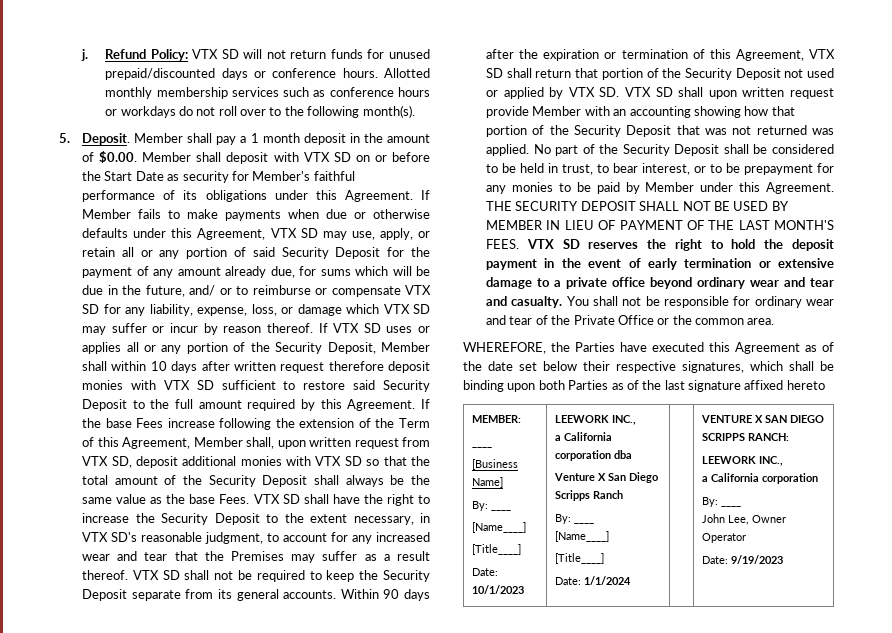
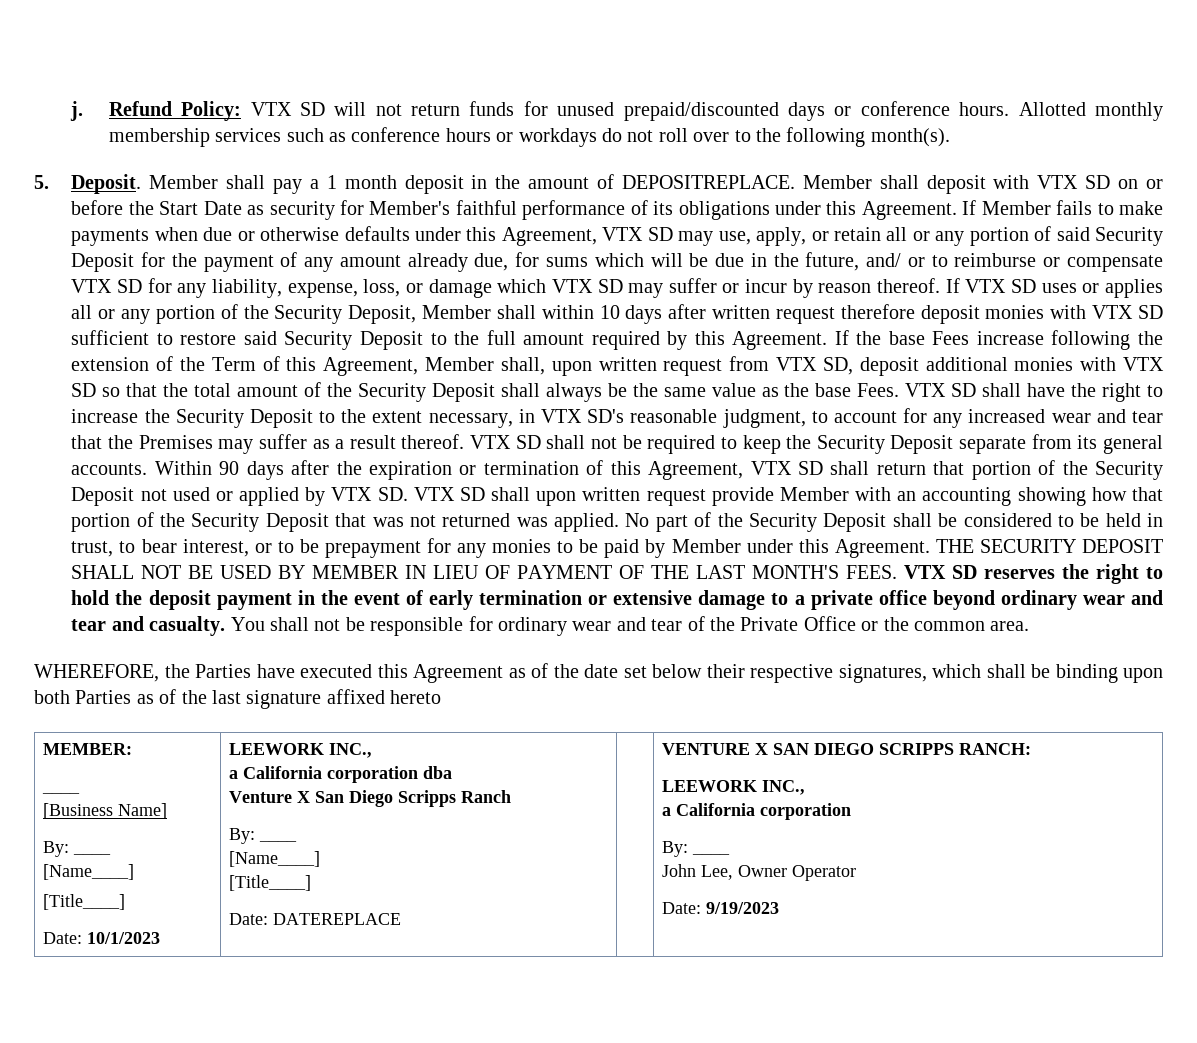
[99,151,138,163] $0.00. -> [621,175,795,189] DEPOSITREPLACE.
[583,576,631,585] 1/1/2024 -> [273,913,402,925] DATEREPLACE

